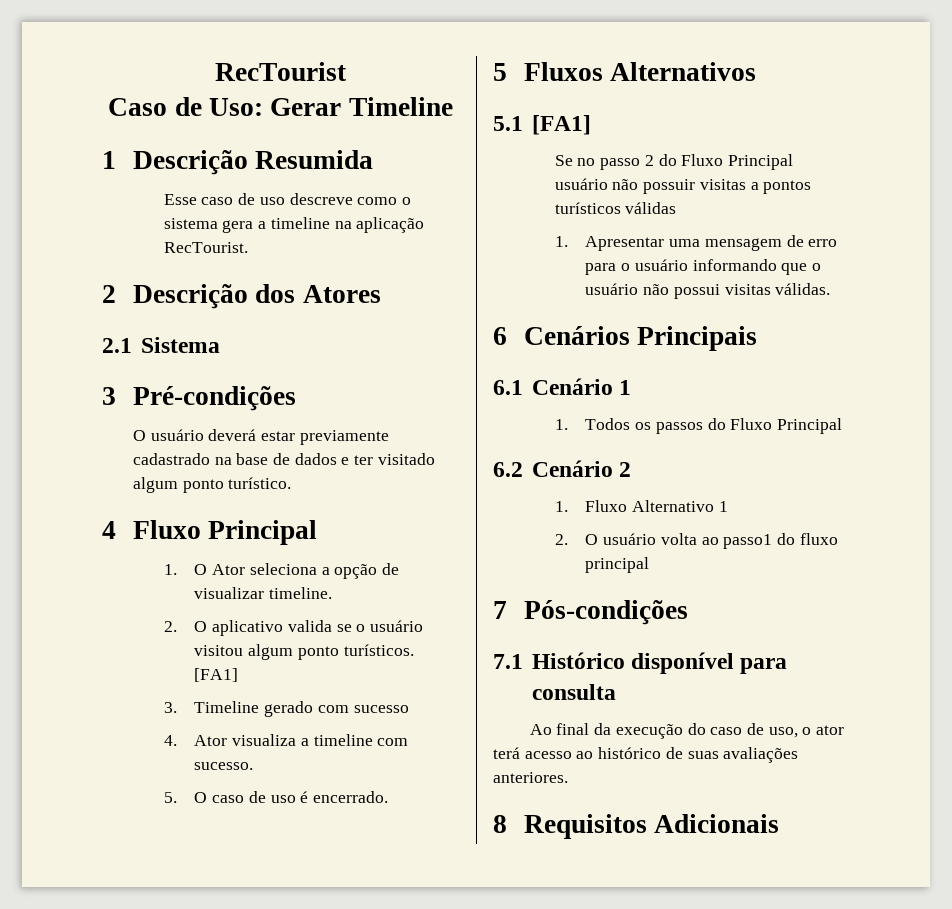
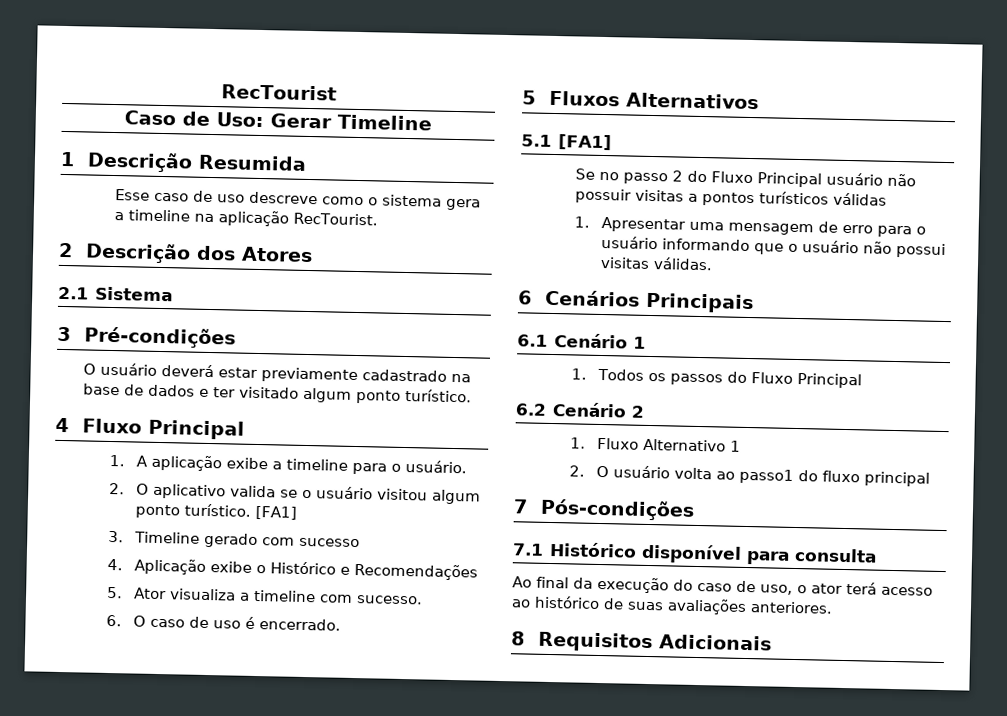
[194,563,400,579] [194,587,333,599] O Ator seleciona a opção de visualizar timeline. -> [135,454,467,475] A aplicação exibe a timeline para o usuário.
[343,644,414,656] turísticos. -> [183,503,251,517] turístico.
(177, 740) none -> [133,558,478,581] [106,586,123,599] Aplicação exibe o Histórico e Recomendações // 5.
[163,792,177,803] 5. -> [105,614,122,627] 6.

